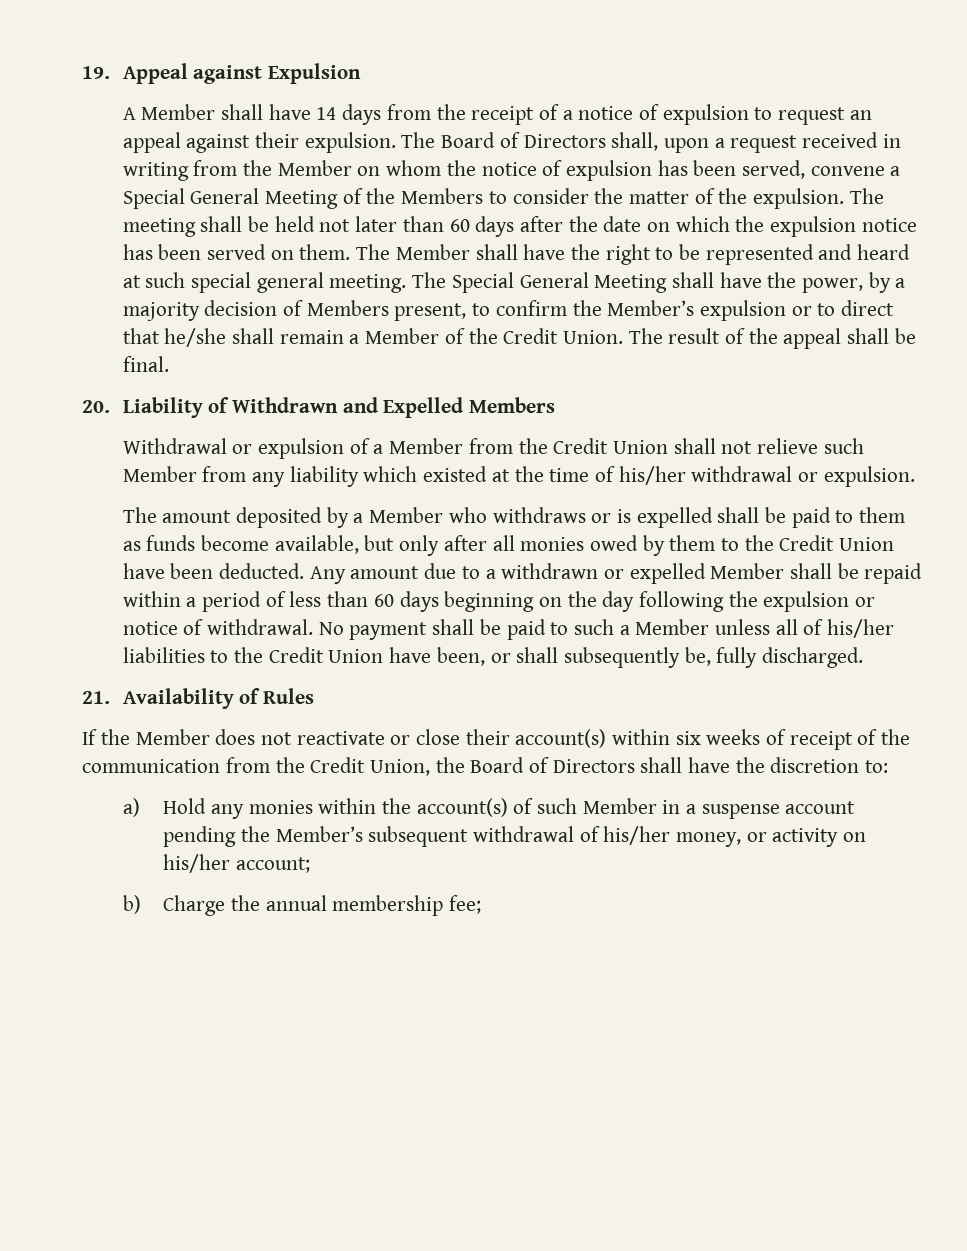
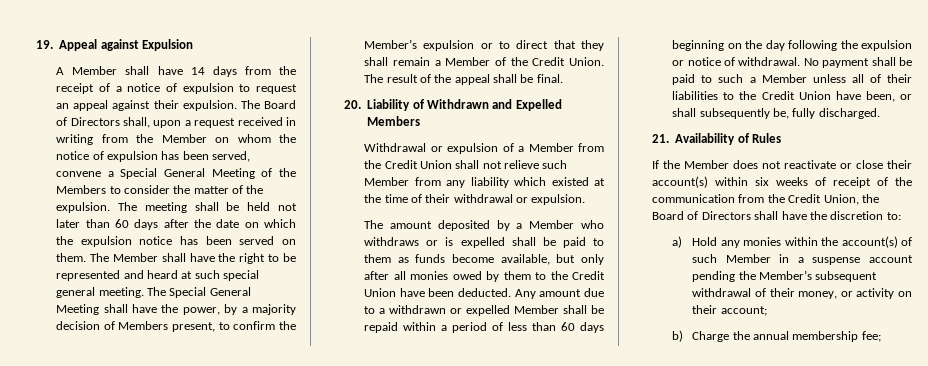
[164,328,227,347] he/she -> [581,40,604,51] they
[618,466,686,485] his/her -> [425,194,451,203] their
[826,619,894,638] his/her -> [887,74,912,83] their
[603,826,671,845] his/her -> [769,288,795,297] their
[163,854,231,873] his/her -> [692,305,718,314] their

